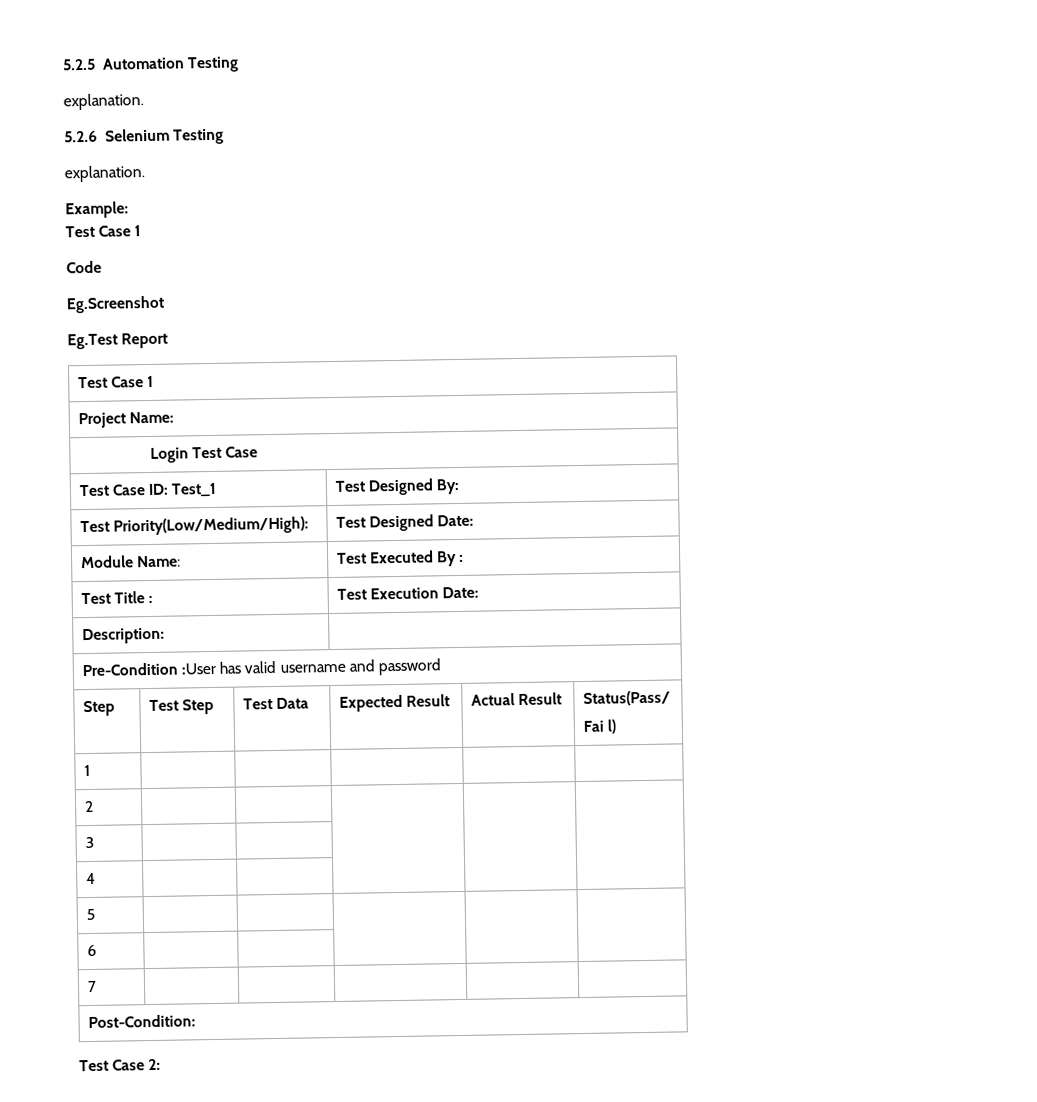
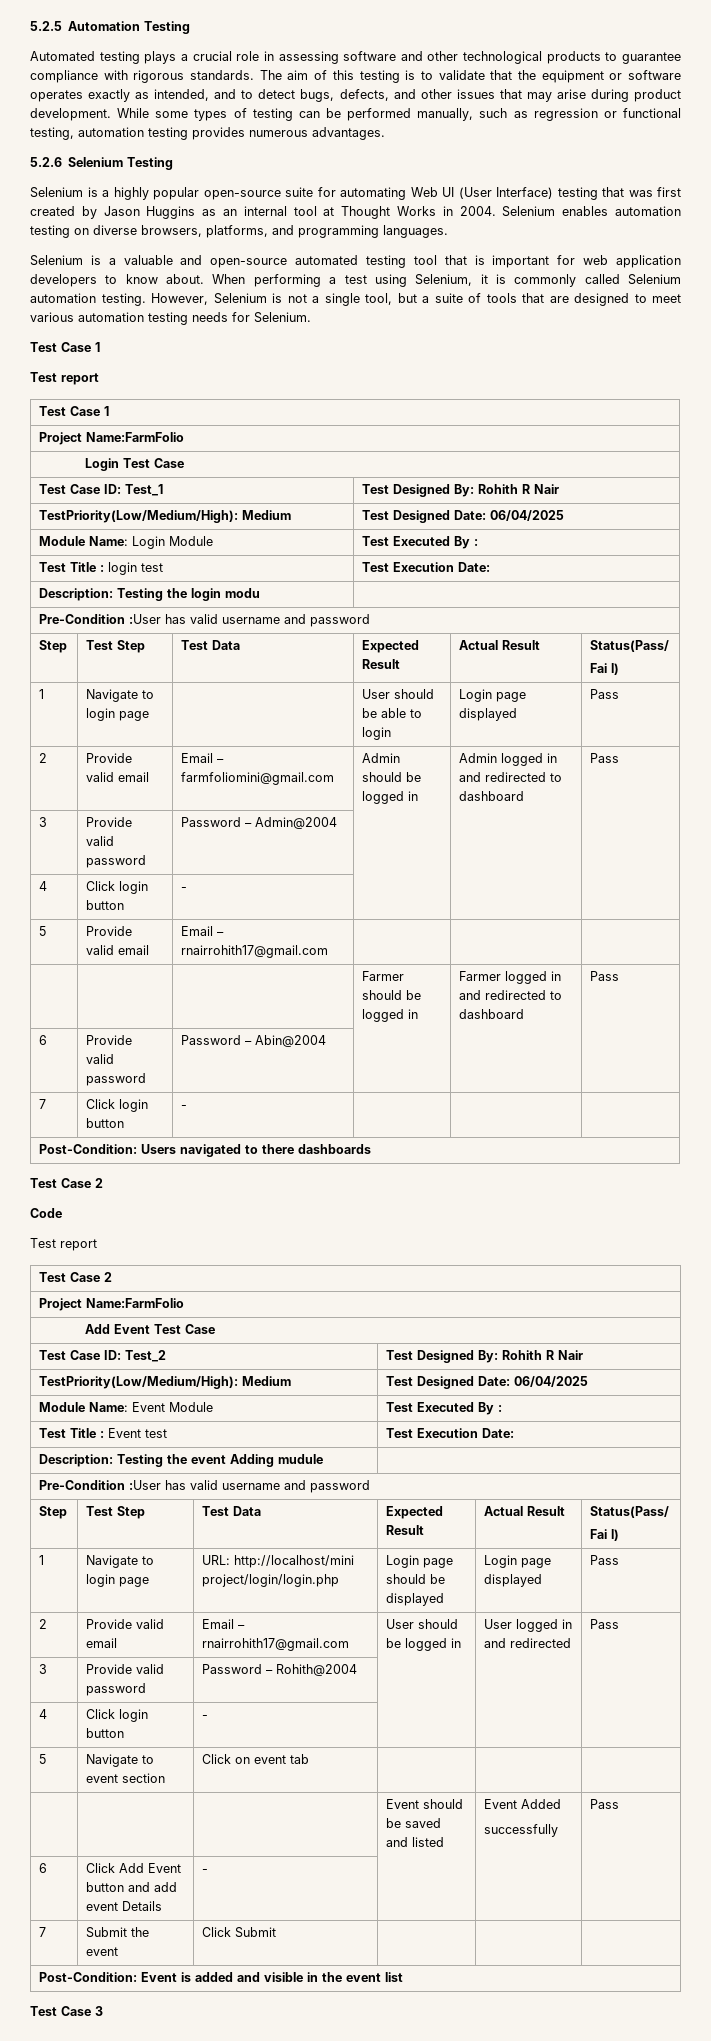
[63,93,144,111] [64,128,224,145] [64,165,145,183] [65,201,129,219] [65,225,142,238] [66,260,102,274] [66,295,165,314] [67,332,169,350] explanation. // 5.2.6 Selenium Testing // explanation. // Example: // Test Case 1 // Code // Eg.Screenshot // Eg.Test Report -> [30,51,681,64] [30,70,681,83] [30,89,681,102] [30,108,681,121] [30,127,385,140] [30,157,174,170] [30,187,681,200] [30,206,681,219] [30,225,448,238] [30,255,681,268] [30,274,681,287] [30,293,681,306] [30,312,311,325] [30,342,100,352] [30,372,99,385] Automated testing plays a crucial role in assessing software and other technological products to guarantee compliance with rigorous standards. The aim of this testing is to validate that the equipment or software operates exactly as intended, and to detect bugs, defects, and other issues that may arise during product development. While some types of testing can be performed manually, such as regression or functional testing, automation testing provides numerous advantages. // 5.2.6 Selenium Testing // Selenium is a highly popular open-source suite for automating Web UI (User Interface) testing that was first created by Jason Huggins as an internal tool at Thought Works in 2004. Selenium enables automation testing on diverse browsers, platforms, and programming languages. // Selenium is a valuable and open-source automated testing tool that is important for web application developers to know about. When performing a test using Selenium, it is commonly called Selenium automation testing. However, Selenium is not a single tool, but a suite of tools that are designed to meet various automation testing needs for Selenium. // Test Case 1 // Test report
[129,411,175,424] Name: -> [86,432,185,442] Name:FarmFolio
[79,516,310,536] [335,514,475,532] [80,555,182,569] [336,550,465,567] [80,591,154,605] [336,586,480,600] [81,627,165,645] // Test Priority(Low/Medium/High): | Test Designed Date: // Module Name: | Test Executed By : // Test Title : | Test Execution Date: // Description: -> [478,484,560,494] [39,510,292,523] [362,510,565,523] [39,536,214,549] [362,536,479,549] [39,562,164,575] [362,562,491,572] [39,588,261,601] Rohith R Nair // TestPriority(Low/Medium/High): Medium | Test Designed Date: 06/04/2025 // Module Name: Login Module | Test Executed By : // Test Title : login test | Test Execution Date: // Description: Testing the login modu
[84,800,94,813] [84,836,94,849] [85,872,96,885] [85,908,95,921] [86,944,97,957] [86,980,97,993] [87,1014,196,1029] [79,1058,162,1072] | | | | // 2 | | | | | // 3 | | | | | // 4 | | | | | // 5 | | | | | // 6 | | | | | // 7 | | | | | // Post-Condition: // Test Case 2: -> [86,689,155,702] [86,708,150,721] [362,689,435,699] [362,708,423,718] [362,727,392,740] [459,689,527,702] [459,708,518,721] [590,689,620,699] [39,753,48,763] [86,753,133,763] [86,772,150,782] [181,753,225,763] [181,772,335,785] [362,753,401,763] [362,772,422,782] [362,791,419,804] [459,753,558,766] [459,772,563,782] [459,791,525,801] [590,753,620,763] [39,817,48,827] [86,817,133,827] [86,836,115,846] [86,855,147,868] [181,817,338,829] [39,881,48,891] [86,881,149,894] [86,900,125,910] [181,887,188,891] [39,926,47,936] [86,926,133,936] [86,945,150,955] [181,926,225,936] [181,945,329,958] [362,971,405,981] [362,990,422,1000] [362,1009,419,1022] [459,971,562,984] [459,990,563,1000] [459,1009,525,1019] [590,971,620,981] [39,1035,48,1045] [86,1035,133,1045] [86,1054,115,1064] [86,1073,147,1086] [181,1035,327,1047] [39,1099,47,1109] [86,1099,149,1112] [86,1118,125,1128] [181,1105,188,1109] [39,1144,372,1157] [30,1178,103,1188] [30,1208,62,1218] [30,1238,97,1251] [39,1272,113,1282] [39,1298,185,1311] [85,1324,216,1334] [39,1350,167,1362] [386,1350,584,1363] [39,1376,292,1389] [386,1376,589,1389] [39,1402,214,1412] [386,1402,503,1415] [39,1428,168,1438] [386,1428,515,1438] [39,1454,324,1467] [39,1480,371,1493] [39,1506,68,1519] [86,1506,146,1519] [202,1506,262,1516] [386,1506,444,1519] [386,1525,425,1535] [484,1506,566,1516] [590,1506,670,1518] [590,1529,620,1541] [39,1555,45,1565] [86,1555,155,1568] [86,1574,150,1587] [202,1555,355,1568] [202,1574,340,1587] [386,1555,454,1568] [386,1574,446,1584] [386,1593,445,1606] [484,1555,552,1568] [484,1574,543,1587] [590,1555,620,1565] [39,1619,48,1629] [86,1619,165,1629] [86,1638,118,1648] [202,1619,246,1629] [202,1638,350,1651] [386,1619,459,1629] [386,1638,462,1651] [484,1619,573,1632] [484,1638,572,1648] [590,1619,620,1629] [39,1664,48,1674] [86,1664,165,1674] [86,1683,147,1696] [202,1664,358,1676] [39,1709,48,1719] [86,1709,149,1722] [86,1728,125,1738] [202,1715,209,1719] [39,1754,47,1764] [86,1754,155,1767] [86,1773,166,1783] [202,1754,310,1764] [386,1799,464,1809] [386,1818,442,1828] [386,1837,445,1847] [484,1799,562,1809] [484,1824,559,1837] [590,1799,620,1809] [39,1863,48,1873] [86,1863,182,1873] [86,1882,178,1892] [86,1901,163,1911] [202,1869,209,1873] [39,1927,47,1937] [86,1927,150,1938] [86,1947,119,1956] [202,1927,277,1938] [39,1972,404,1982] [30,2006,103,2016] Navigate to login page | | User should be able to login | Login page displayed | Pass // 2 | Provide valid email | Email – farmfoliomini@gmail.com | Admin should be logged in | Admin logged in and redirected to dashboard | Pass // 3 | Provide valid password | Password – Admin@2004 | | | // 4 | Click login button | - | | | // 5 | Provide valid email | Email – rnairrohith17@gmail.com | | | // | | | Farmer should be logged in | Farmer logged in and redirected to dashboard | Pass // 6 | Provide valid password | Password – Abin@2004 | | | // 7 | Click login button | - | | | // Post-Condition: Users navigated to there dashboards // Test Case 2 // Code // Test report // Test Case 2 // Project Name:FarmFolio // Add Event Test Case // Test Case ID: Test_2 | Test Designed By: Rohith R Nair // TestPriority(Low/Medium/High): Medium | Test Designed Date: 06/04/2025 // Module Name: Event Module | Test Executed By : // Test Title : Event test | Test Execution Date: // Description: Testing the event Adding mudule | // Pre-Condition :User has valid username and password // Step | Test Step | Test Data | Expected Result | Actual Result | Status(Pass/ // Fai l) // 1 | Navigate to login page | URL: http://localhost/mini project/login/login.php | Login page should be displayed | Login page displayed | Pass // 2 | Provide valid email | Email – rnairrohith17@gmail.com | User should be logged in | User logged in and redirected | Pass // 3 | Provide valid password | Password – Rohith@2004 | | | // 4 | Click login button | - | | | // 5 | Navigate to event section | Click on event tab | | | // | | | Event should be saved and listed | Event Added // successfully | Pass // 6 | Click Add Event button and add event Details | - | | | // 7 | Submit the event | Click Submit | | | // Post-Condition: Event is added and visible in the event list // Test Case 3

